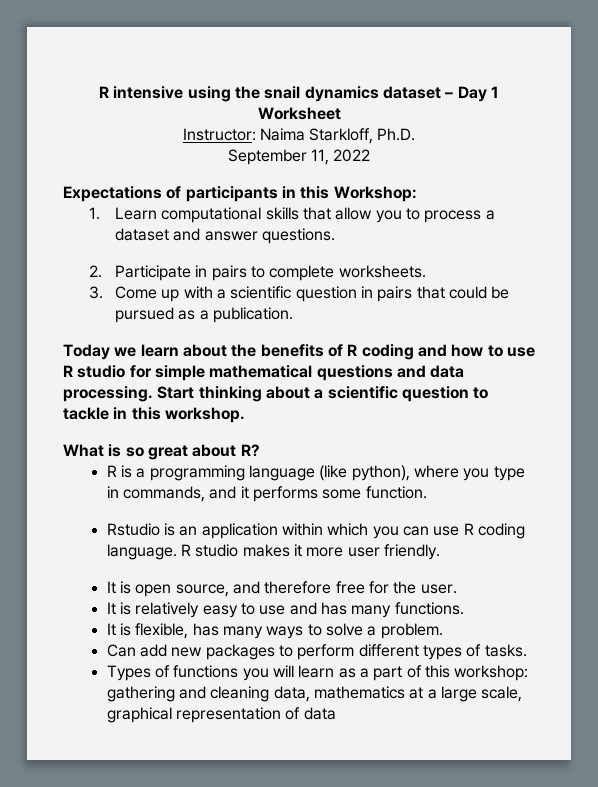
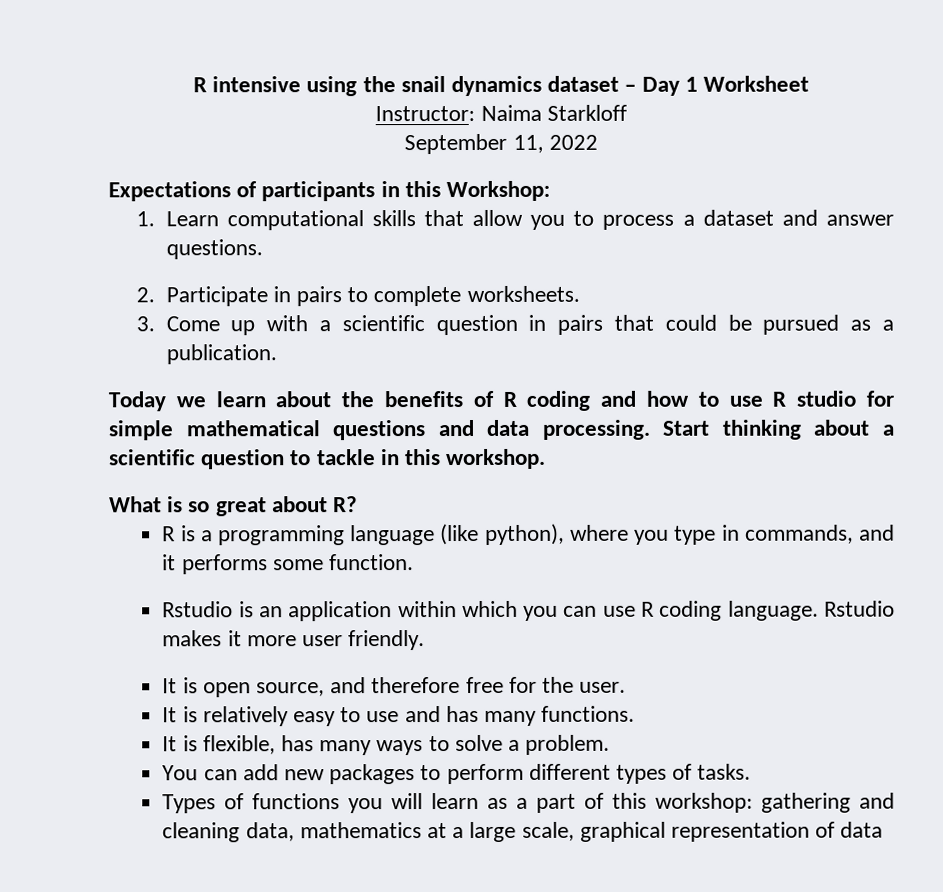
[309,128,416,144] Starkloff, Ph.D. -> [546,104,627,121] Starkloff
[180,544,239,557] R studio -> [824,600,895,617] Rstudio
[106,644,136,657] Can -> [162,765,238,781] You can

